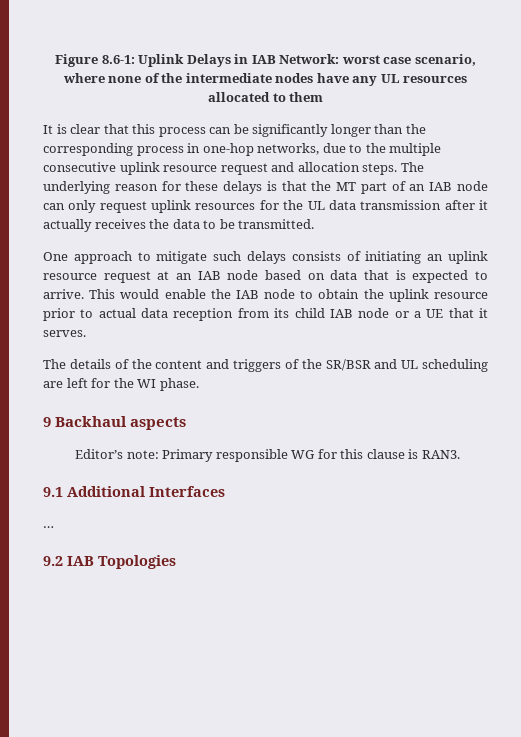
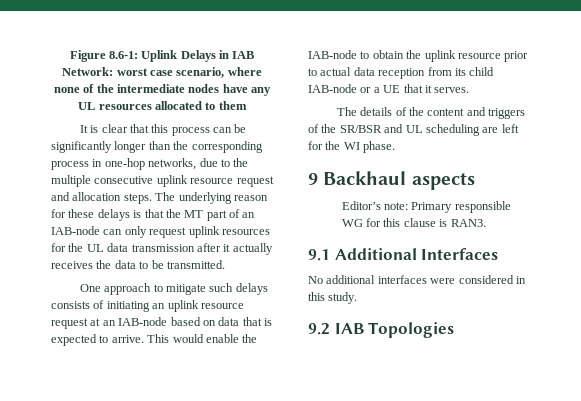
[429,181,489,191] IAB node -> [51,226,100,235] IAB-node
[197,270,259,280] IAB node -> [118,317,168,326] IAB-node
[235,289,296,299] IAB node -> [308,50,357,59] IAB-node
[329,308,390,318] IAB node -> [308,84,357,93] IAB-node
[43,526,54,528] … -> [308,275,526,284] [308,292,358,304] No additional interfaces were considered in this study.

